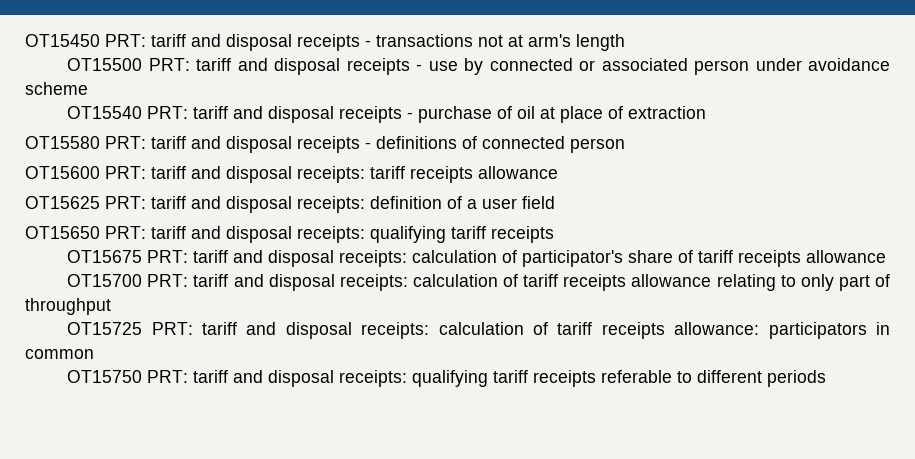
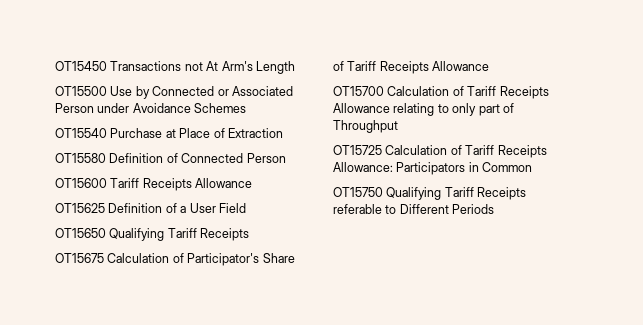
[105,34,625,51] [67,58,891,75] [25,82,88,95] [67,106,707,123] [25,136,625,153] [25,166,558,183] [25,196,555,213] [25,226,554,243] [67,250,887,267] [67,274,712,291] PRT: tariff and disposal receipts - transactions not at arm's length // OT15500 PRT: tariff and disposal receipts - use by connected or associated person under avoidance scheme // OT15540 PRT: tariff and disposal receipts - purchase of oil at place of extraction // OT15580 PRT: tariff and disposal receipts - definitions of connected person // OT15600 PRT: tariff and disposal receipts: tariff receipts allowance // OT15625 PRT: tariff and disposal receipts: definition of a user field // OT15650 PRT: tariff and disposal receipts: qualifying tariff receipts // OT15675 PRT: tariff and disposal receipts: calculation of participator's share of tariff receipts allowance // OT15700 PRT: tariff and disposal receipts: calculation of tariff receipts allowance -> [110,61,295,74] [55,86,293,99] [55,103,247,113] [55,128,283,138] [55,153,286,163] [55,178,253,191] [55,203,246,213] [55,228,250,241] [55,253,295,266] [333,61,490,74] [333,86,549,99] [333,103,390,113] Transactions not At Arm's Length // OT15500 Use by Connected or Associated Person under Avoidance Schemes // OT15540 Purchase at Place of Extraction // OT15580 Definition of Connected Person // OT15600 Tariff Receipts Allowance // OT15625 Definition of a User Field // OT15650 Qualifying Tariff Receipts // OT15675 Calculation of Participator's Share of Tariff Receipts Allowance // OT15700 Calculation of Tariff Receipts Allowance
[25,298,111,315] throughput -> [333,120,398,133] Throughput
[151,322,890,339] [25,349,94,359] [67,370,827,387] PRT: tariff and disposal receipts: calculation of tariff receipts allowance: participators in common // OT15750 PRT: tariff and disposal receipts: qualifying tariff receipts referable to different periods -> [385,145,547,158] [333,162,533,175] [333,187,527,200] [333,204,495,214] Calculation of Tariff Receipts Allowance: Participators in Common // OT15750 Qualifying Tariff Receipts referable to Different Periods

